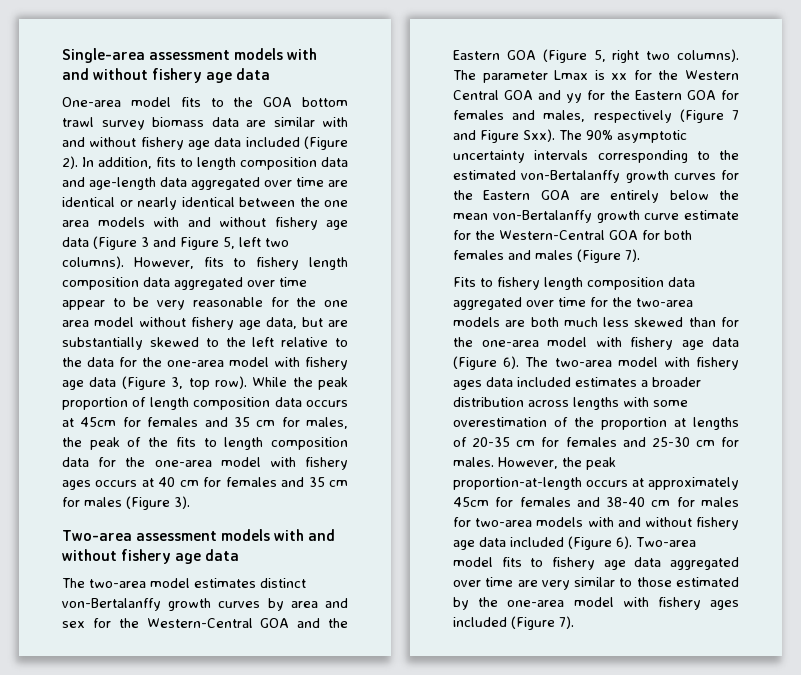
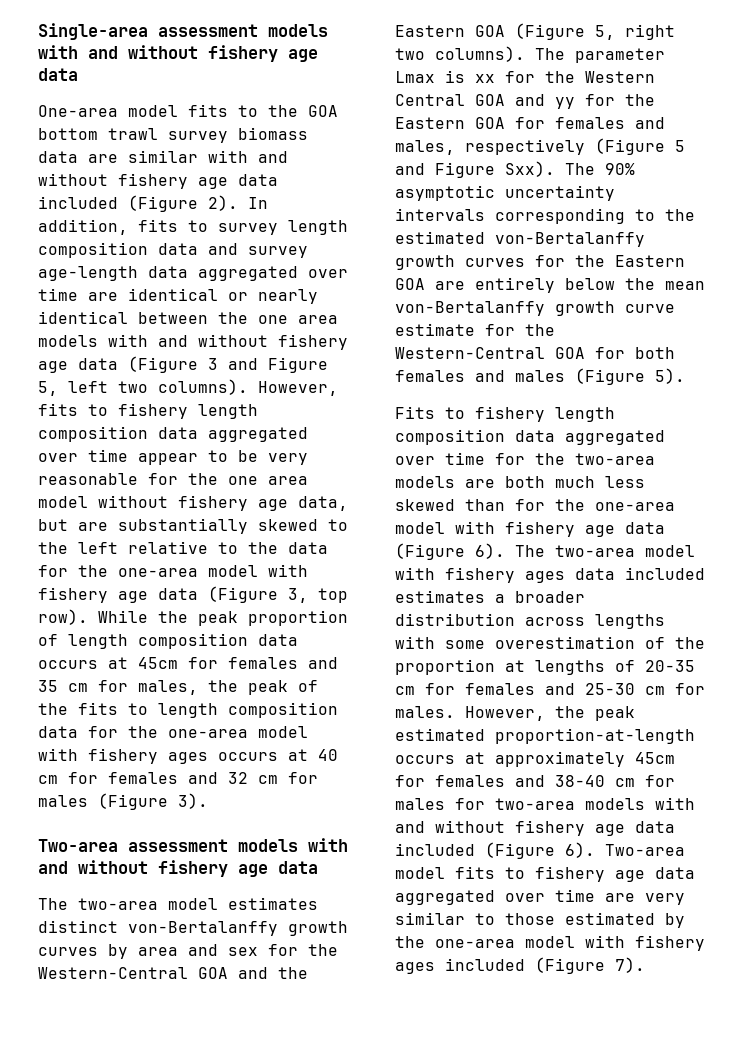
(193, 162) none -> [218,223,278,235] survey
(85, 182) none -> [248,246,308,258] survey
[308,477,325,487] 35 -> [228,772,248,784] 32
[732,110,739,120] 7 -> [675,140,685,152] 5
[625,249,640,262] 7). -> [655,368,685,384] 5).
(616, 463) none -> [395,728,485,741] estimated

